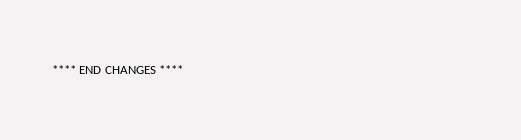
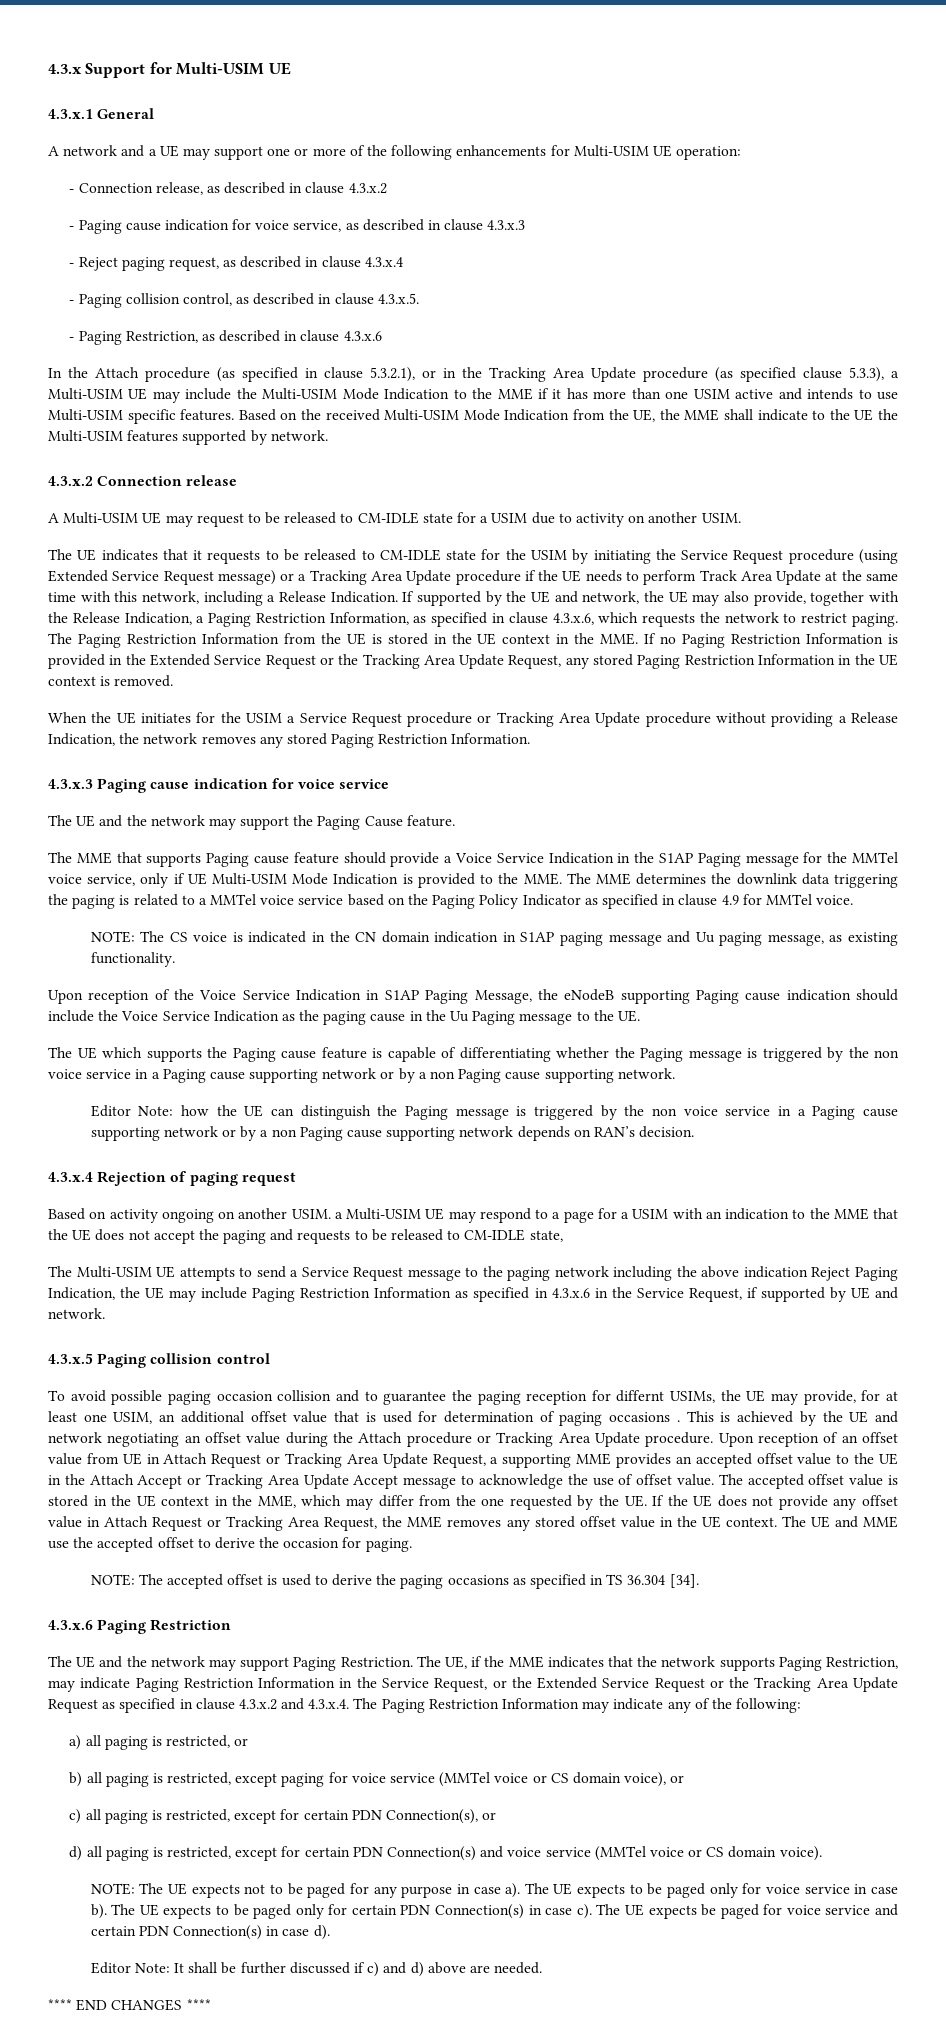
(52, 69) none -> [48,62,291,78] [48,108,155,119] [48,145,742,160] [69,182,387,195] [69,219,526,234] [69,256,403,271] [69,293,419,308] [69,330,382,345] [48,367,899,382] [48,388,899,403] [48,409,899,424] [48,430,328,445] [48,475,238,486] [48,512,741,527] [48,549,899,564] [48,570,899,585] [48,591,899,606] [48,612,899,627] [48,633,899,648] [48,654,898,669] [48,675,174,687] [48,712,898,727] [48,733,531,748] [48,778,390,793] [48,815,455,830] [48,852,898,867] [48,873,899,888] [48,894,854,909] [90,931,899,946] [90,952,175,967] [48,989,899,1004] [48,1010,640,1025] [48,1047,899,1062] [48,1068,675,1083] [90,1105,899,1120] [90,1126,695,1141] [48,1171,296,1186] [48,1208,898,1223] [48,1229,563,1244] [48,1266,898,1281] [48,1287,898,1302] [48,1308,105,1319] [48,1353,270,1368] [48,1390,898,1405] [48,1411,899,1426] [48,1432,899,1447] [48,1453,899,1468] [48,1474,899,1489] [48,1495,898,1510] [48,1516,898,1531] [48,1537,412,1552] [90,1574,699,1589] [48,1619,232,1634] [48,1656,899,1671] [48,1677,899,1692] [48,1698,802,1713] [69,1735,249,1750] [69,1772,685,1787] [69,1809,497,1824] [69,1846,822,1861] [90,1883,899,1898] [90,1904,899,1919] [90,1925,330,1940] [90,1962,543,1977] 4.3.x Support for Multi-USIM UE // 4.3.x.1 General // A network and a UE may support one or more of the following enhancements for Multi-USIM UE operation: // - Connection release, as described in clause 4.3.x.2 // - Paging cause indication for voice service, as described in clause 4.3.x.3 // - Reject paging request, as described in clause 4.3.x.4 // - Paging collision control, as described in clause 4.3.x.5. // - Paging Restriction, as described in clause 4.3.x.6 // In the Attach procedure (as specified in clause 5.3.2.1), or in the Tracking Area Update procedure (as specified clause 5.3.3), a Multi-USIM UE may include the Multi-USIM Mode Indication to the MME if it has more than one USIM active and intends to use Multi-USIM specific features. Based on the received Multi-USIM Mode Indication from the UE, the MME shall indicate to the UE the Multi-USIM features supported by network. // 4.3.x.2 Connection release // A Multi-USIM UE may request to be released to CM-IDLE state for a USIM due to activity on another USIM. // The UE indicates that it requests to be released to CM-IDLE state for the USIM by initiating the Service Request procedure (using Extended Service Request message) or a Tracking Area Update procedure if the UE needs to perform Track Area Update at the same time with this network, including a Release Indication. If supported by the UE and network, the UE may also provide, together with the Release Indication, a Paging Restriction Information, as specified in clause 4.3.x.6, which requests the network to restrict paging. The Paging Restriction Information from the UE is stored in the UE context in the MME. If no Paging Restriction Information is provided in the Extended Service Request or the Tracking Area Update Request, any stored Paging Restriction Information in the UE context is removed. // When the UE initiates for the USIM a Service Request procedure or Tracking Area Update procedure without providing a Release Indication, the network removes any stored Paging Restriction Information. // 4.3.x.3 Paging cause indication for voice service // The UE and the network may support the Paging Cause feature. // The MME that supports Paging cause feature should provide a Voice Service Indication in the S1AP Paging message for the MMTel voice service, only if UE Multi-USIM Mode Indication is provided to the MME. The MME determines the downlink data triggering the paging is related to a MMTel voice service based on the Paging Policy Indicator as specified in clause 4.9 for MMTel voice. // NOTE: The CS voice is indicated in the CN domain indication in S1AP paging message and Uu paging message, as existing functionality. // Upon reception of the Voice Service Indication in S1AP Paging Message, the eNodeB supporting Paging cause indication should include the Voice Service Indication as the paging cause in the Uu Paging message to the UE. // The UE which supports the Paging cause feature is capable of differentiating whether the Paging message is triggered by the non voice service in a Paging cause supporting network or by a non Paging cause supporting network. // Editor Note: how the UE can distinguish the Paging message is triggered by the non voice service in a Paging cause supporting network or by a non Paging cause supporting network depends on RAN’s decision. // 4.3.x.4 Rejection of paging request // Based on activity ongoing on another USIM. a Multi-USIM UE may respond to a page for a USIM with an indication to the MME that the UE does not accept the paging and requests to be released to CM-IDLE state, // The Multi-USIM UE attempts to send a Service Request message to the paging network including the above indication Reject Paging Indication, the UE may include Paging Restriction Information as specified in 4.3.x.6 in the Service Request, if supported by UE and network. // 4.3.x.5 Paging collision control // To avoid possible paging occasion collision and to guarantee the paging reception for differnt USIMs, the UE may provide, for at least one USIM, an additional offset value that is used for determination of paging occasions . This is achieved by the UE and network negotiating an offset value during the Attach procedure or Tracking Area Update procedure. Upon reception of an offset value from UE in Attach Request or Tracking Area Update Request, a supporting MME provides an accepted offset value to the UE in the Attach Accept or Tracking Area Update Accept message to acknowledge the use of offset value. The accepted offset value is stored in the UE context in the MME, which may differ from the one requested by the UE. If the UE does not provide any offset value in Attach Request or Tracking Area Request, the MME removes any stored offset value in the UE context. The UE and MME use the accepted offset to derive the occasion for paging. // NOTE: The accepted offset is used to derive the paging occasions as specified in TS 36.304 [34]. // 4.3.x.6 Paging Restriction // The UE and the network may support Paging Restriction. The UE, if the MME indicates that the network supports Paging Restriction, may indicate Paging Restriction Information in the Service Request, or the Extended Service Request or the Tracking Area Update Request as specified in clause 4.3.x.2 and 4.3.x.4. The Paging Restriction Information may indicate any of the following: // a) all paging is restricted, or // b) all paging is restricted, except paging for voice service (MMTel voice or CS domain voice), or // c) all paging is restricted, except for certain PDN Connection(s), or // d) all paging is restricted, except for certain PDN Connection(s) and voice service (MMTel voice or CS domain voice). // NOTE: The UE expects not to be paged for any purpose in case a). The UE expects to be paged only for voice service in case b). The UE expects to be paged only for certain PDN Connection(s) in case c). The UE expects be paged for voice service and certain PDN Connection(s) in case d). // Editor Note: It shall be further discussed if c) and d) above are needed. //

